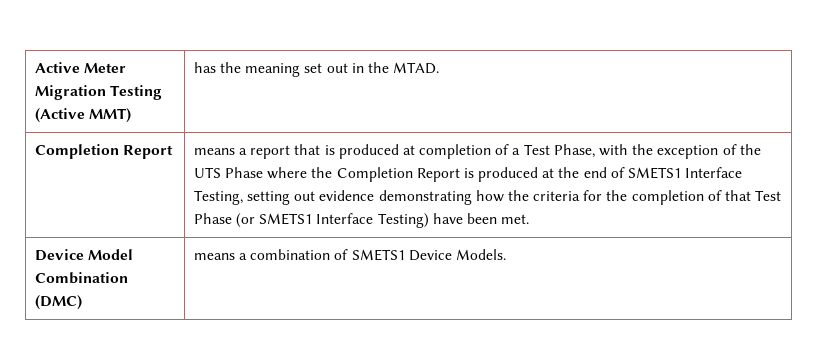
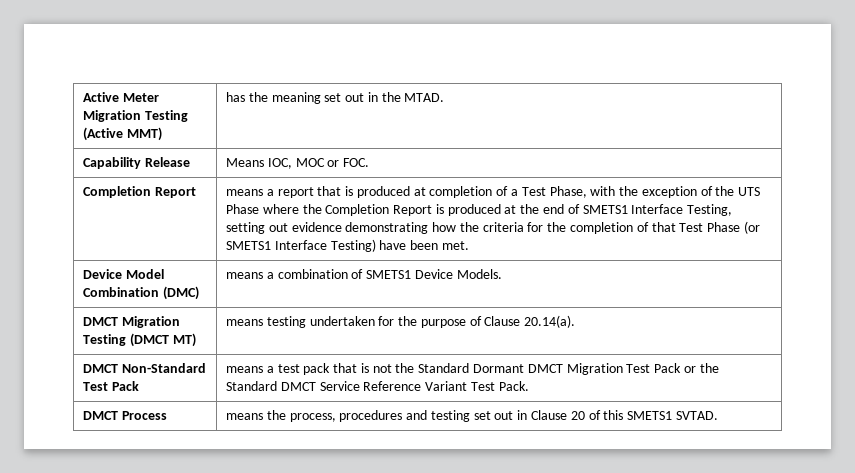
(440, 68) none -> [82,157,190,169] [225,158,370,169] // Capability Release | Means IOC, MOC or FOC.
(506, 254) none -> [82,316,180,328] [82,333,196,347] [225,315,576,328] [82,363,206,373] [82,381,139,391] [225,363,719,375] [225,381,529,391] [82,411,167,420] [225,410,718,422] // DMCT Migration Testing (DMCT MT) | means testing undertaken for the purpose of Clause 20.14(a). // DMCT Non-Standard Test Pack | means a test pack that is not the Standard Dormant DMCT Migration Test Pack or the Standard DMCT Service Reference Variant Test Pack. // DMCT Process | means the process, procedures and testing set out in Clause 20 of this SMETS1 SVTAD.

